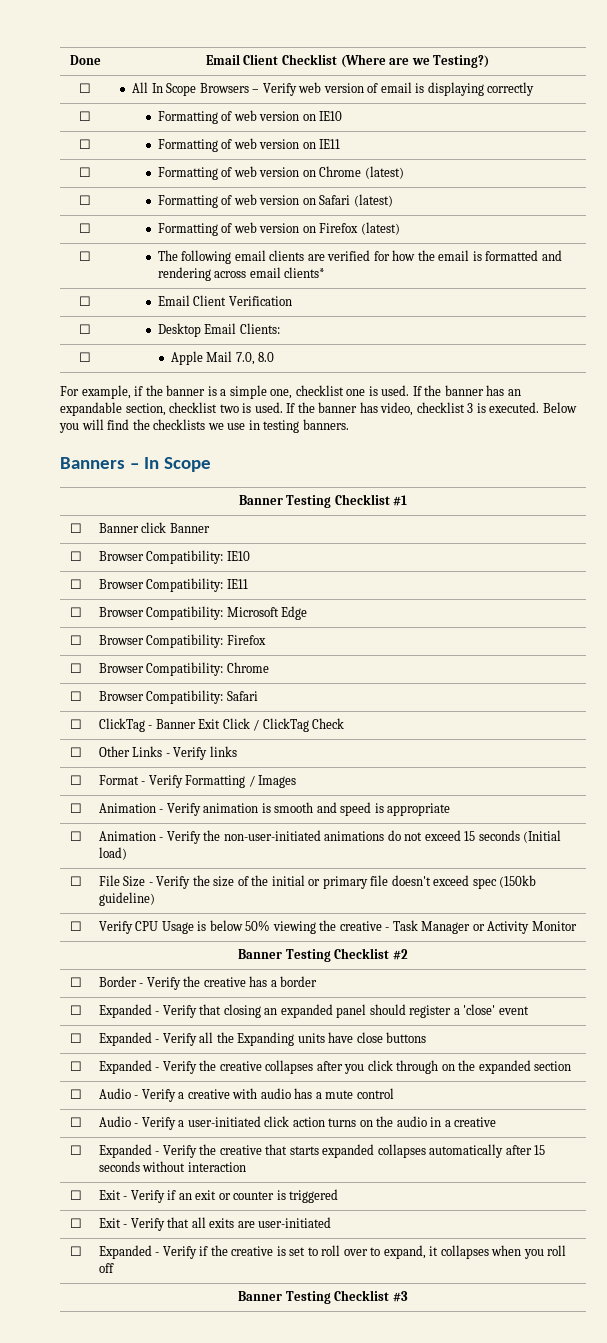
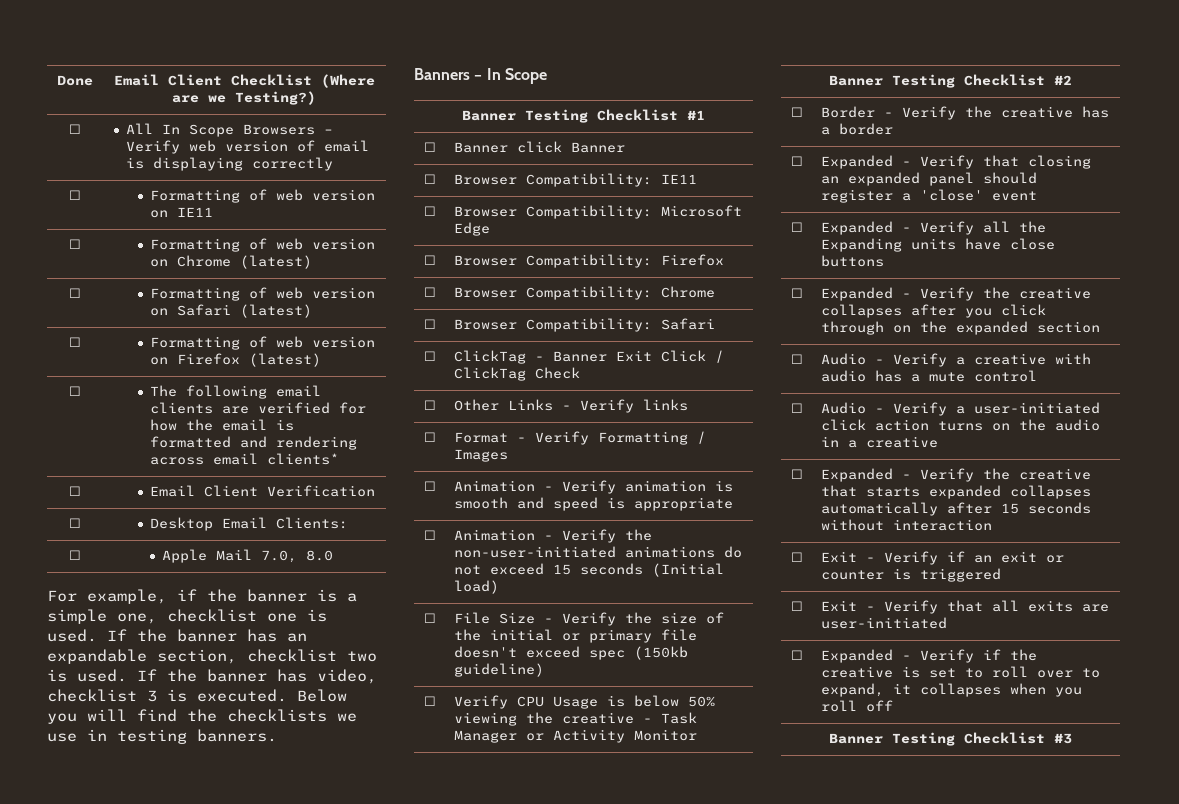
[79,111,91,121] [157,110,343,124] // ☐ | Formatting of web version on IE10 -> (333, 164) none
[69,551,82,561] [98,550,250,564] // ☐ | Browser Compatibility: IE10 -> (626, 147) none

